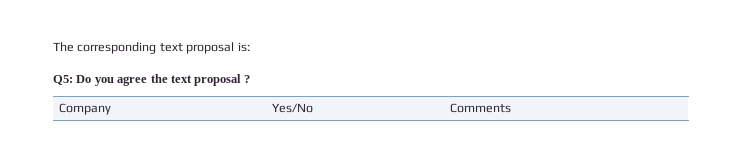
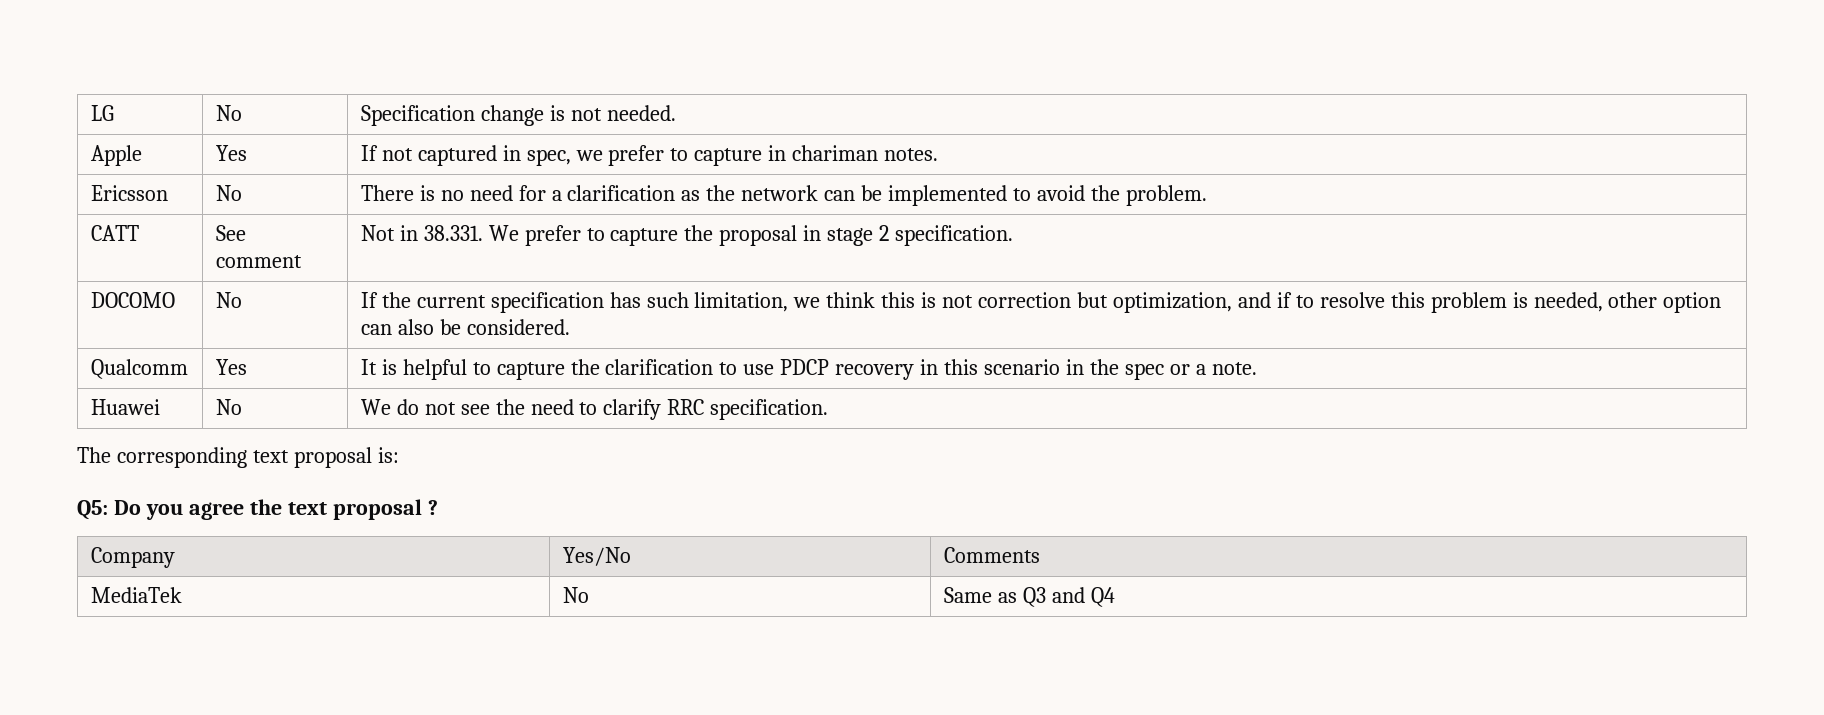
(53, 47) none -> [90,105,114,121] [215,105,242,121] [360,105,676,126] [90,145,142,166] [215,145,247,161] [360,145,939,166] [90,185,168,201] [215,185,242,201] [360,185,1207,206] [90,225,139,241] [215,225,246,241] [215,255,302,268] [360,225,1014,246] [90,292,175,308] [215,292,242,308] [360,292,1722,313] [360,319,570,335] [90,359,188,379] [215,359,247,375] [360,359,1257,380] [90,399,160,415] [215,399,242,415] [360,399,829,420] LG | No | Specification change is not needed. // Apple | Yes | If not captured in spec, we prefer to capture in chariman notes. // Ericsson | No | There is no need for a clarification as the network can be implemented to avoid the problem. // CATT | See comment | Not in 38.331. We prefer to capture the proposal in stage 2 specification. // DOCOMO | No | If the current specification has such limitation, we think this is not correction but optimization, and if to resolve this problem is needed, other option can also be considered. // Qualcomm | Yes | It is helpful to capture the clarification to use PDCP recovery in this scenario in the spec or a note. // Huawei | No | We do not see the need to clarify RRC specification. //
(511, 108) none -> [90,587,182,603] [562,587,589,603] [943,587,1115,607] // MediaTek | No | Same as Q3 and Q4

